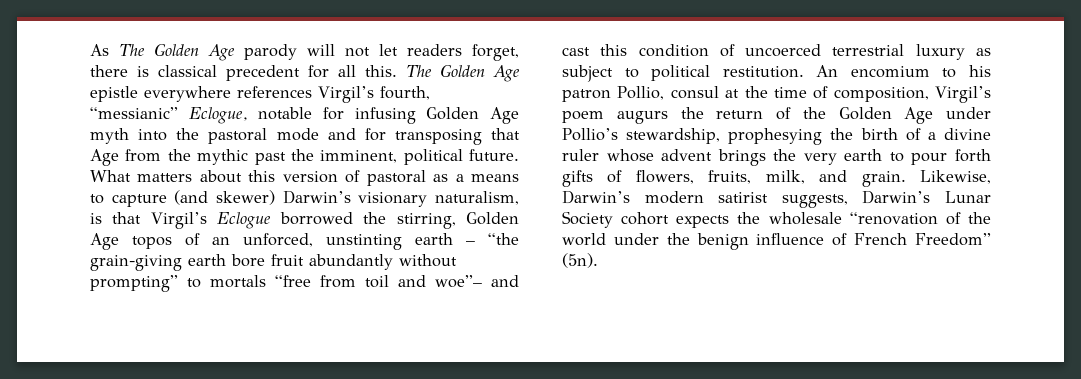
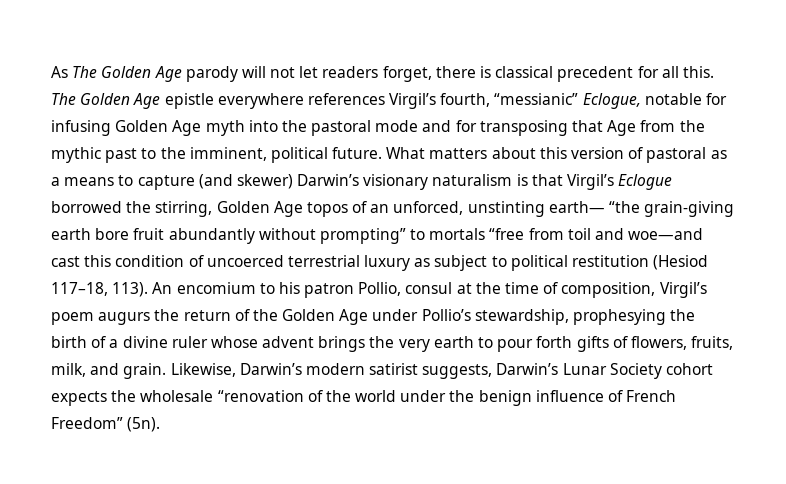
(286, 158) none -> [141,148,157,159] to
[435,191,519,205] naturalism, -> [432,174,513,186] naturalism
[415,233,475,245] earth – -> [548,201,605,213] earth—
[435,275,519,288] woe”– and -> [628,228,704,240] woe—and
[722,66,804,78] restitution. -> [572,255,709,270] [51,282,149,297] restitution (Hesiod 117–18, 113).

